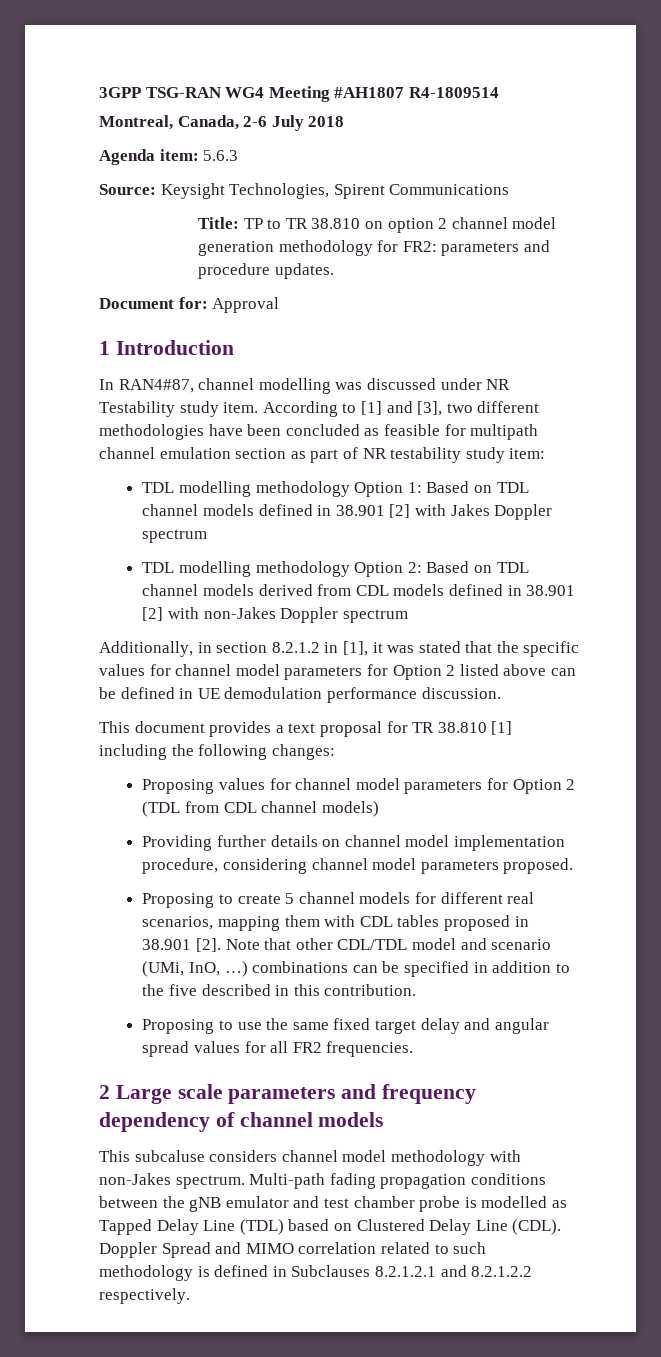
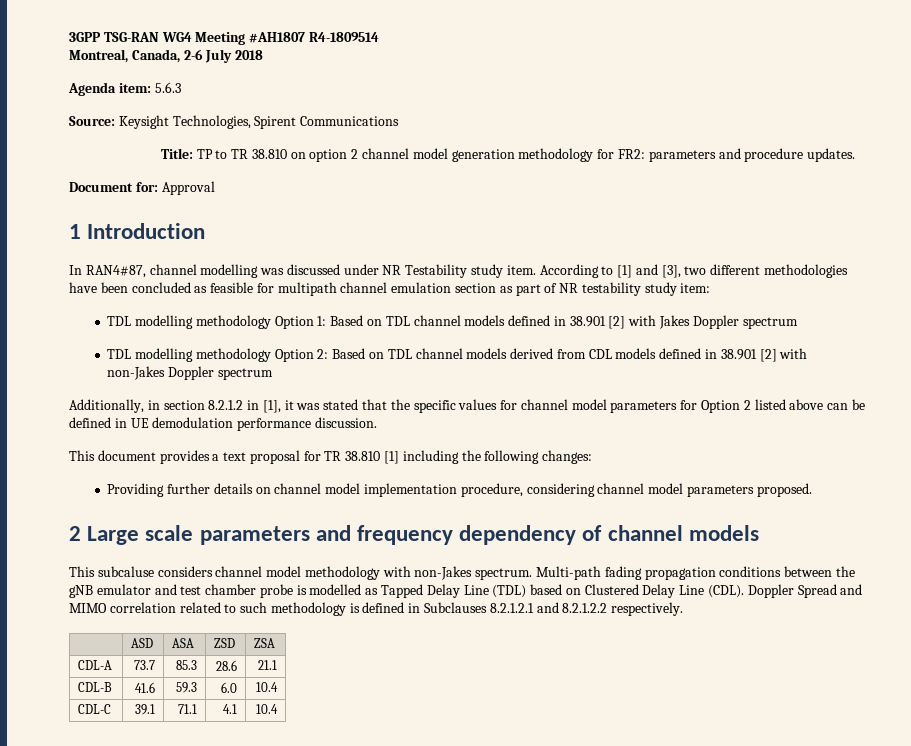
[142,778,576,794] [142,801,379,817] // Proposing values for channel model parameters for Option 2 (TDL from CDL channel models) -> (593, 457) none
[142,892,535,908] [142,915,529,931] [142,938,552,952] [142,961,570,977] [142,984,417,996] [142,1018,549,1034] [142,1041,414,1057] // Proposing to create 5 channel models for different real scenarios, mapping them with CDL tables proposed in 38.901 [2]. Note that other CDL/TDL model and scenario (UMi, InO, …) combinations can be specified in addition to the five described in this contribution. // Proposing to use the same fixed target delay and angular spread values for all FR2 frequencies. -> (812, 490) none
(190, 1296) none -> [131,638,154,648] [172,638,195,648] [214,638,236,648] [254,638,276,648] [78,660,113,670] [133,660,155,670] [175,660,197,670] [215,660,237,671] [257,660,277,670] [78,682,113,692] [134,682,155,693] [175,682,197,693] [220,682,237,693] [255,682,278,692] [78,704,112,714] [134,704,155,715] [177,704,197,714] [222,704,237,714] [255,704,278,714] // | ASD | ASA | ZSD | ZSA // CDL-A | 73.7 | 85.3 | 28.6 | 21.1 // CDL-B | 41.6 | 59.3 | 6.0 | 10.4 // CDL-C | 39.1 | 71.1 | 4.1 | 10.4

